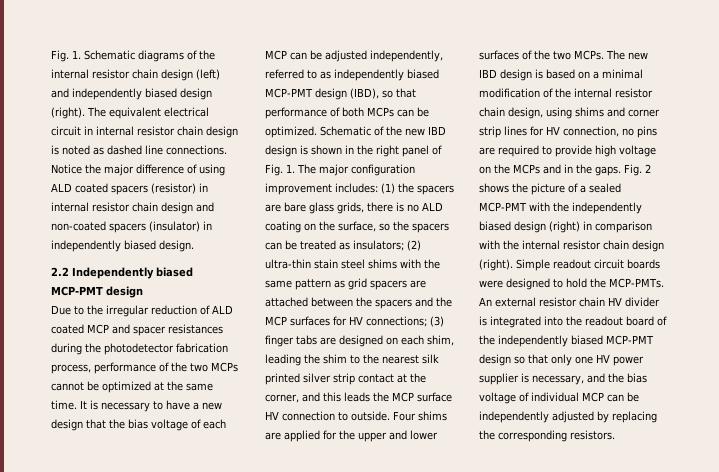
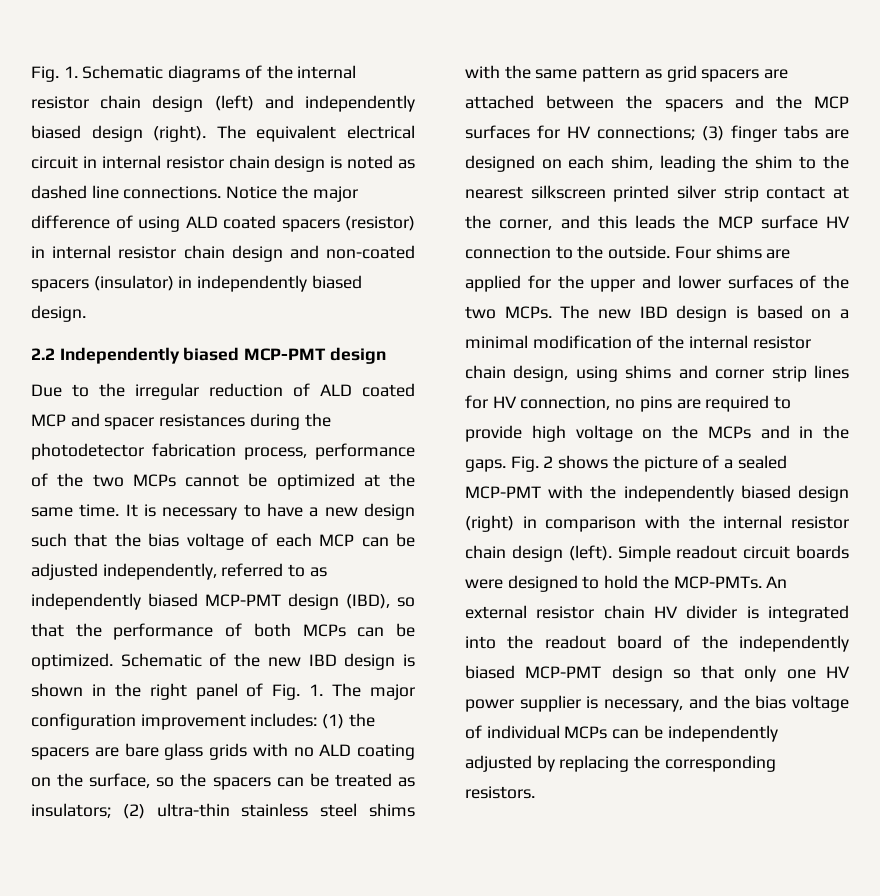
(83, 425) none -> [31,533,67,547] such
(416, 93) none -> [75,623,102,637] the
[337,202,404,214] grids, there is -> [209,743,288,760] grids with
[314,259,338,269] stain -> [241,803,309,817] stainless
[422,354,439,364] silk -> [530,185,606,199] silkscreen
(348, 416) none -> [577,245,604,259] the
[479,259,513,271] (right). -> [568,545,612,561] (left).
[582,392,604,402] MCP -> [564,726,608,739] MCPs

